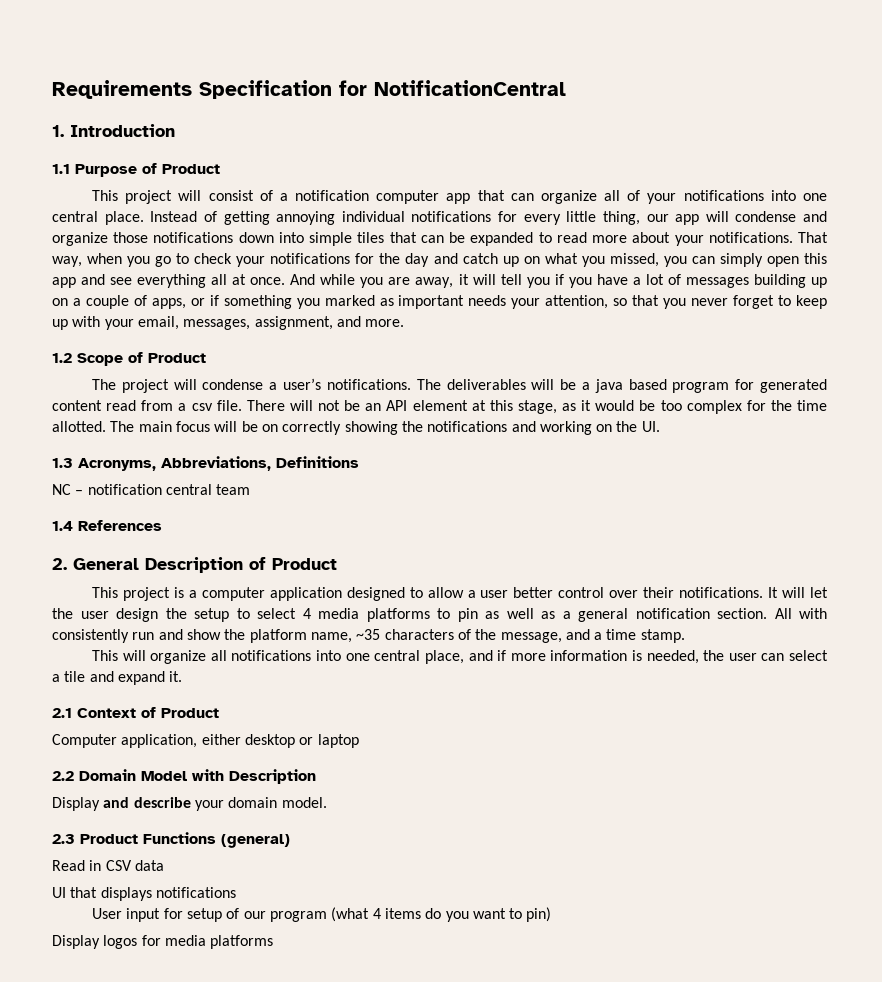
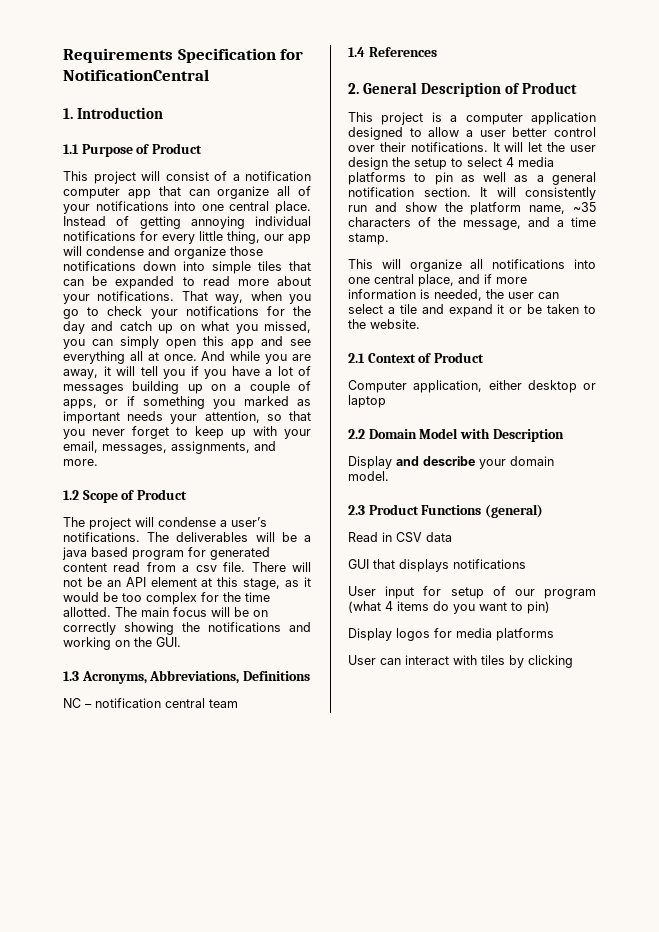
[254,316,333,330] assignment, -> [171,441,250,454] assignments,
[641,421,660,432] UI. -> [156,637,181,647] GUI.
[774,608,827,619] All with -> [480,187,516,197] It will
[169,671,183,682] it. -> [497,304,596,314] [348,319,420,329] it or be taken to the website.
[52,887,66,898] UI -> [348,559,369,569] GUI
(274, 942) none -> [348,655,573,668] // User can interact with tiles by clicking

